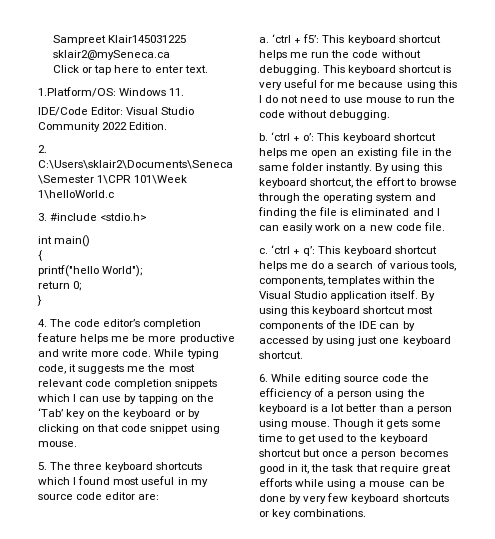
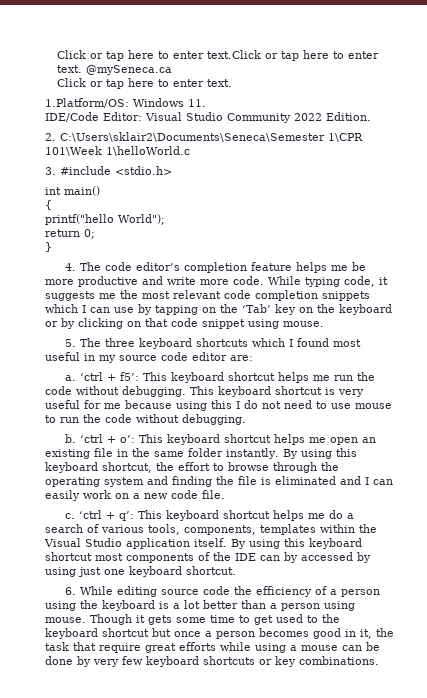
[53,35,187,45] [53,50,171,60] Sampreet Klair145031225 sklair2@mySeneca.ca -> [57,50,380,61] [57,65,173,75] Click or tap here to enter text.Click or tap here to enter text. @mySeneca.ca

